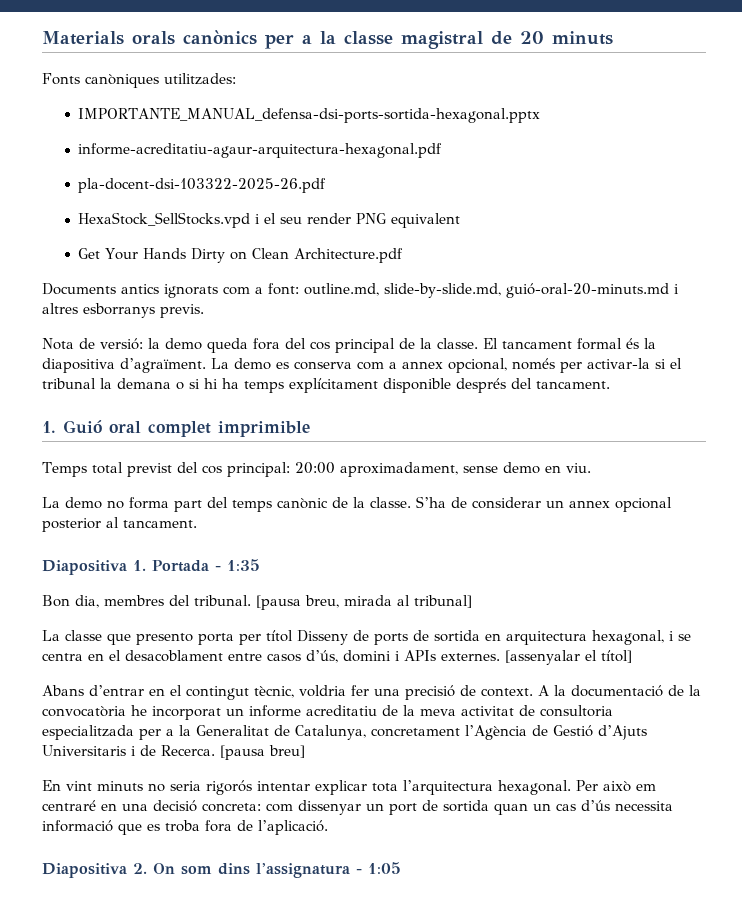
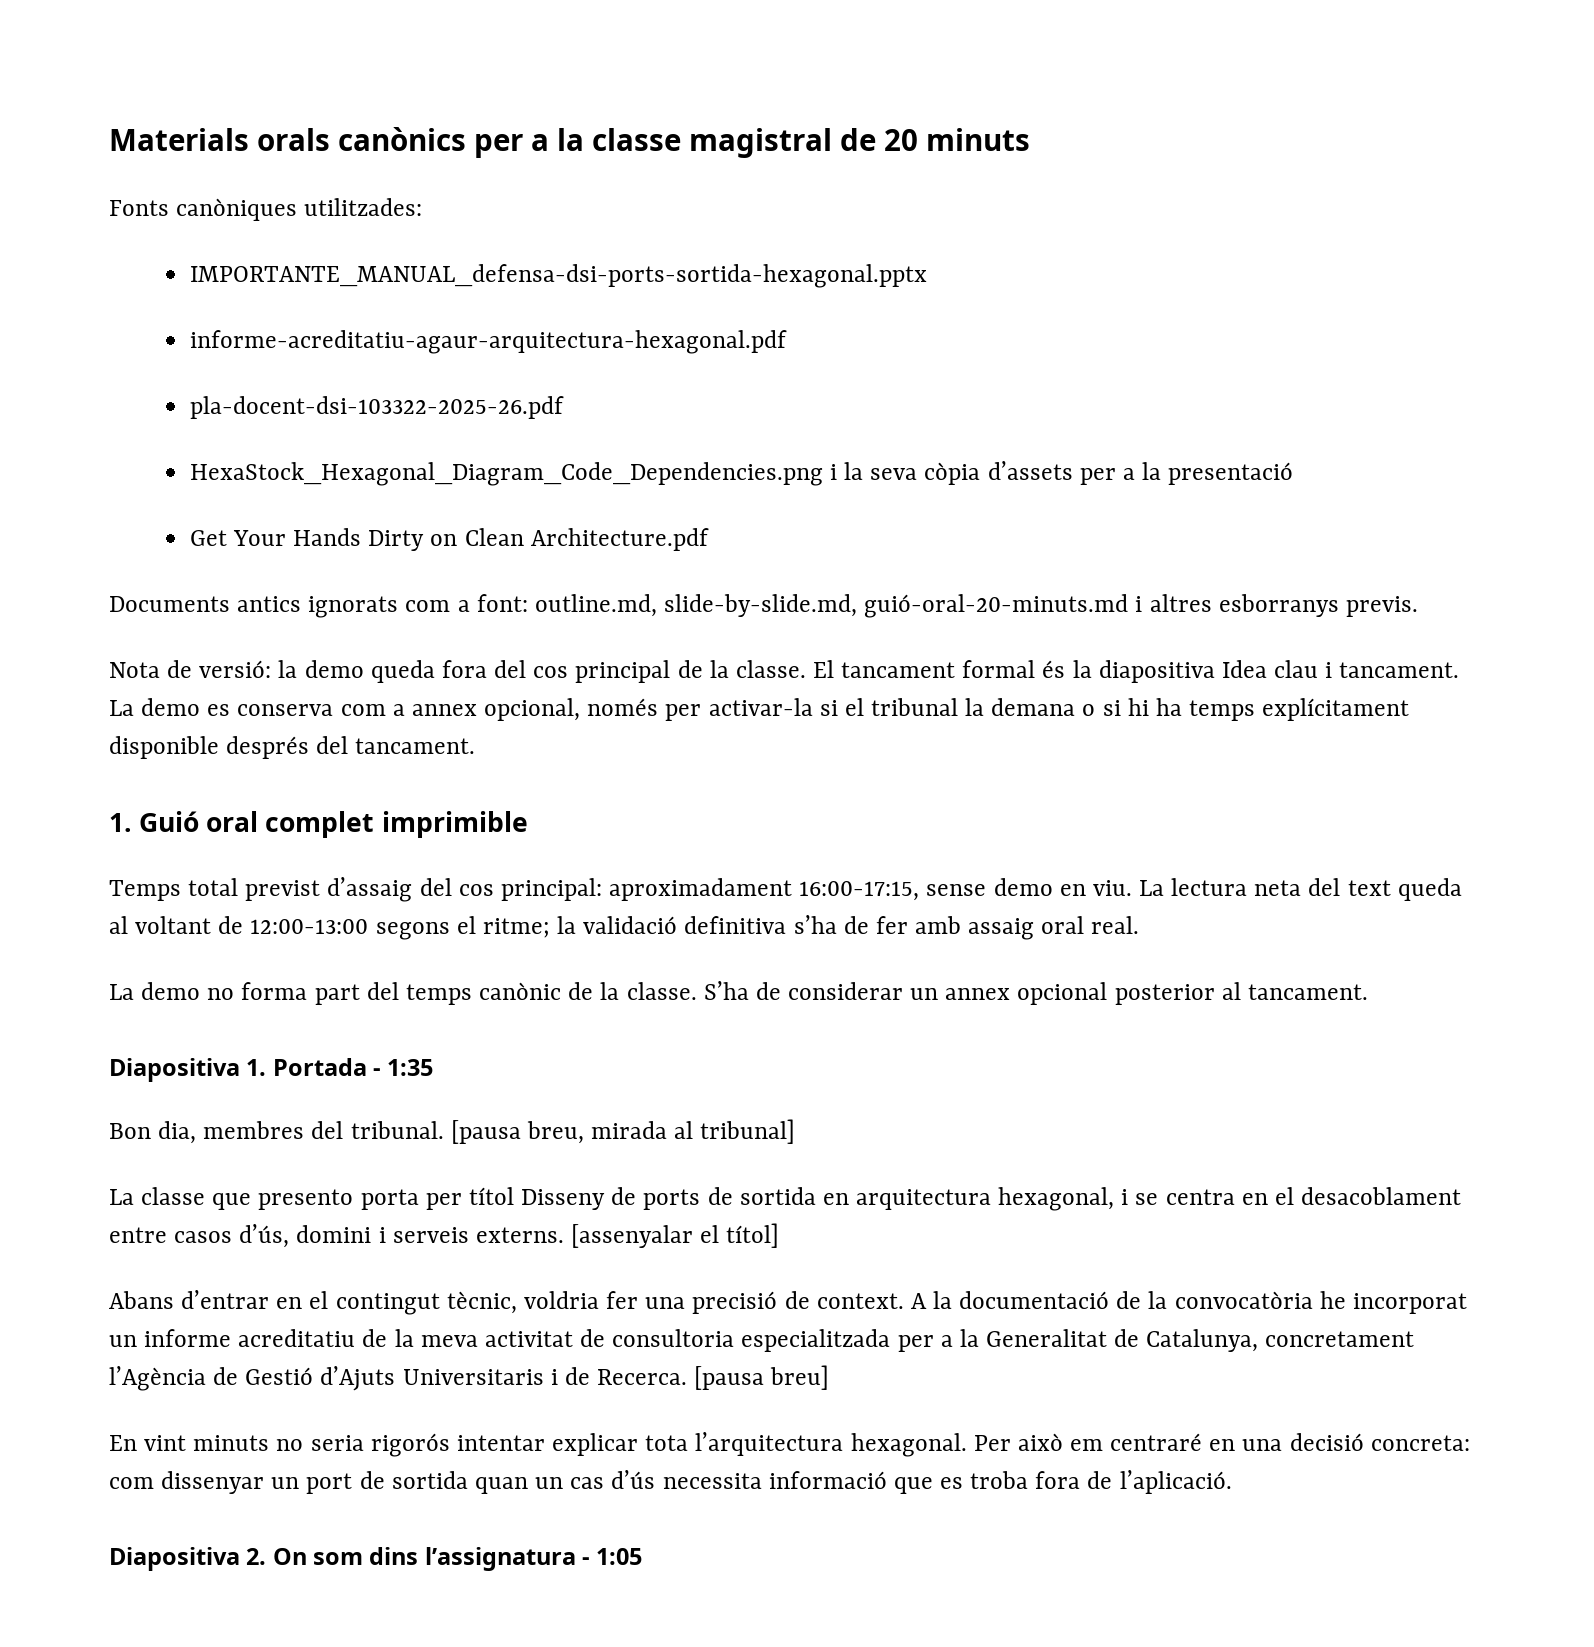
[78,212,461,228] HexaStock_SellStocks.vpd i el seu render PNG equivalent -> [189,461,1294,486] HexaStock_Hexagonal_Diagram_Code_Dependencies.png i la seva còpia d’assets per a la presentació
[120,358,206,373] d’agraïment. -> [1221,660,1460,678] Idea clau i tancament.
(172, 470) none -> [327,877,413,902] d’assaig
[294,462,458,477] 20:00 aproximadament, -> [609,878,920,901] aproximadament 16:00-17:15,
(591, 468) none -> [1139,878,1462,901] [109,915,1140,940] La lectura neta del text queda al voltant de 12:00-13:00 segons el ritme; la validació definitiva s’ha de fer amb assaig oral real.
[404,650,500,661] APIs externes. -> [392,1227,564,1243] serveis externs.

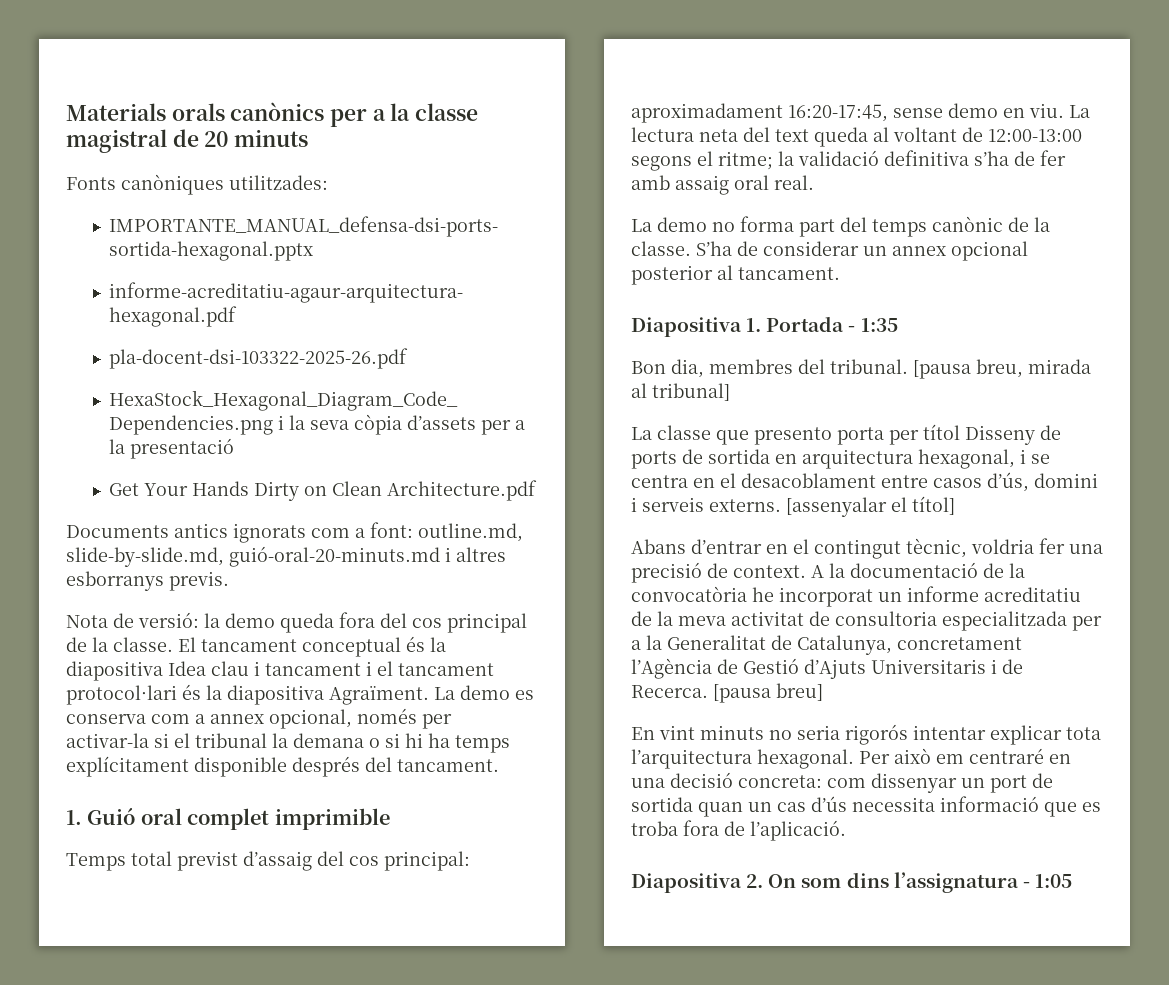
[962,660,1036,678] formal -> [302,637,401,657] conceptual
[1339,662,1460,678] tancament. -> [265,661,494,676] [66,684,429,705] tancament i el tancament protocol·lari és la diapositiva Agraïment.
[799,881,920,901] 16:00-17:15, -> [788,104,888,122] 16:20-17:45,

